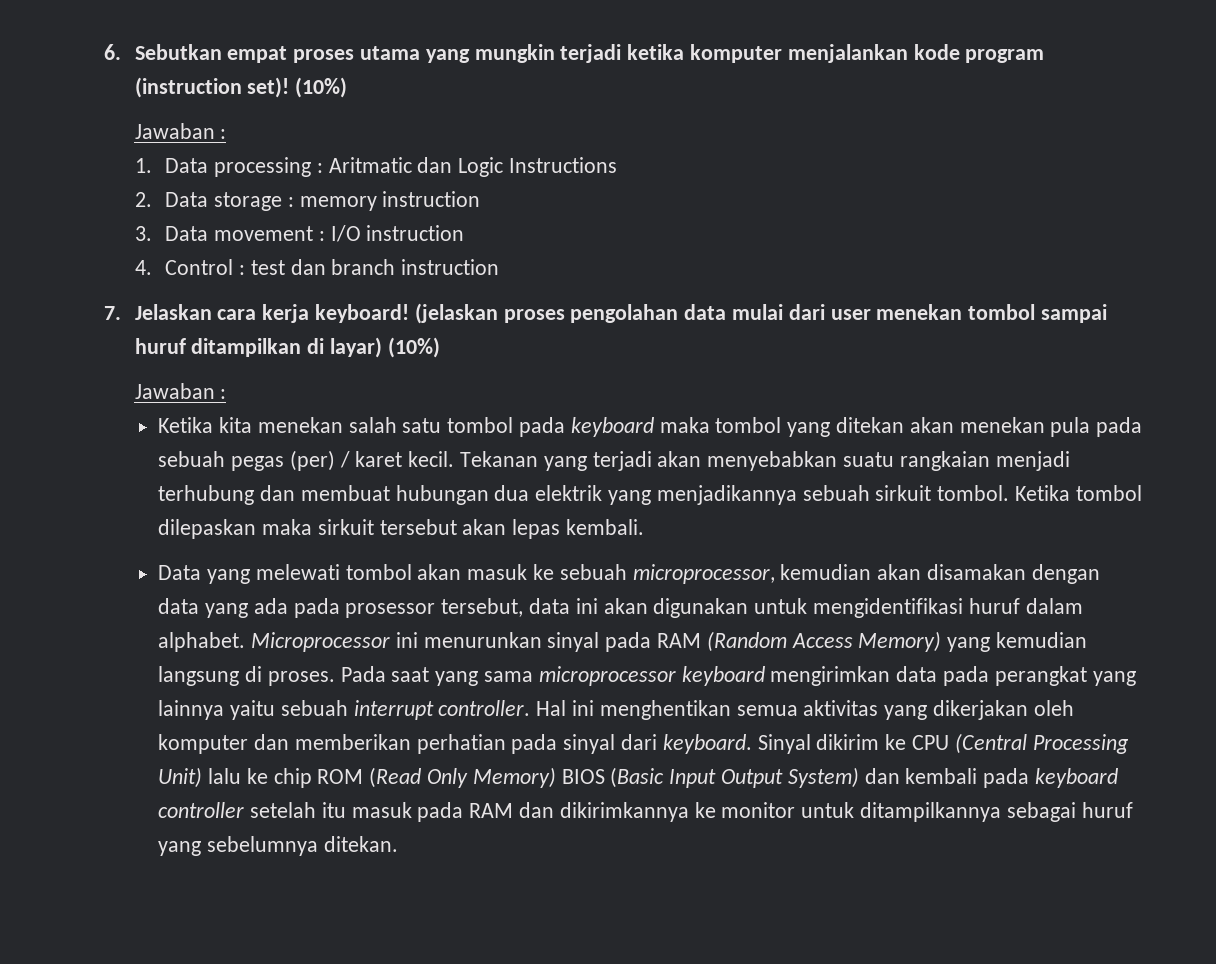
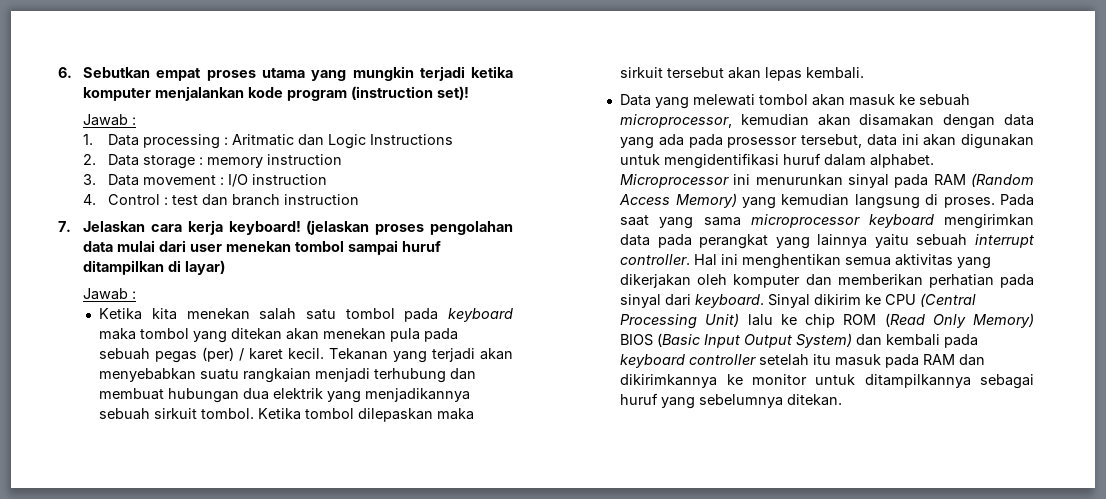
[295,77,348,98] [134,123,215,139] (10%) // Jawaban -> [83,114,129,126] // Jawab
[387,337,440,358] [134,383,215,399] (10%) // Jawaban -> [83,288,129,300] // Jawab

